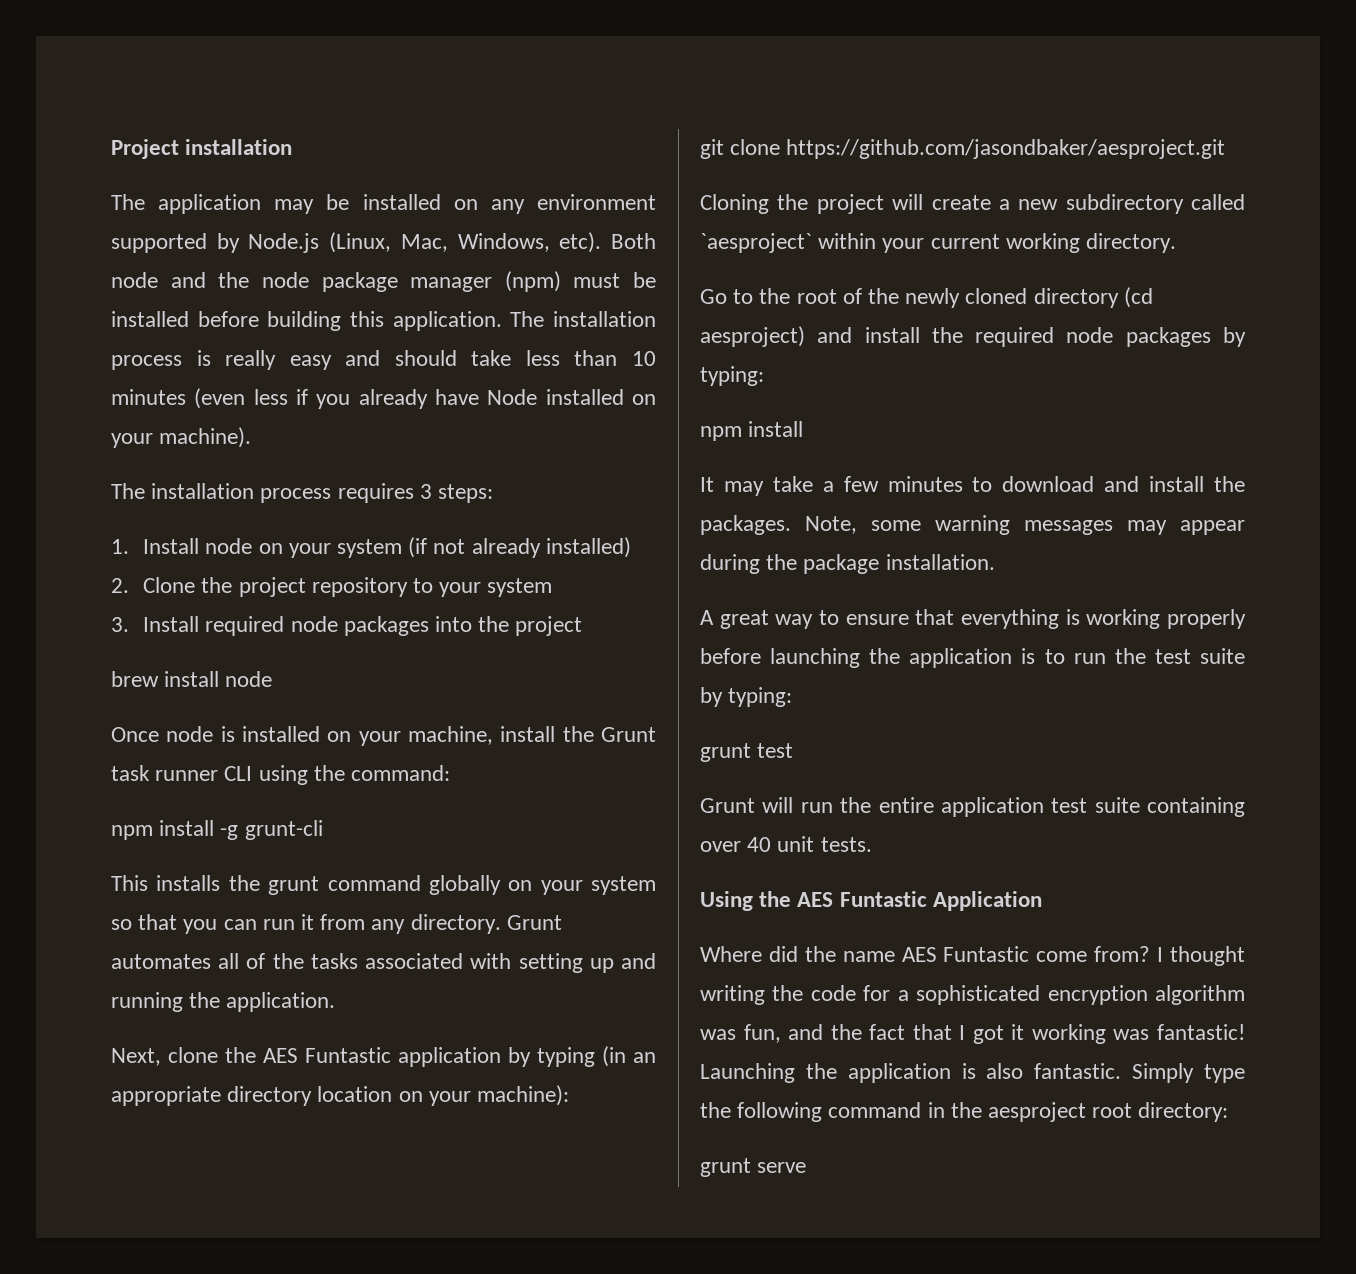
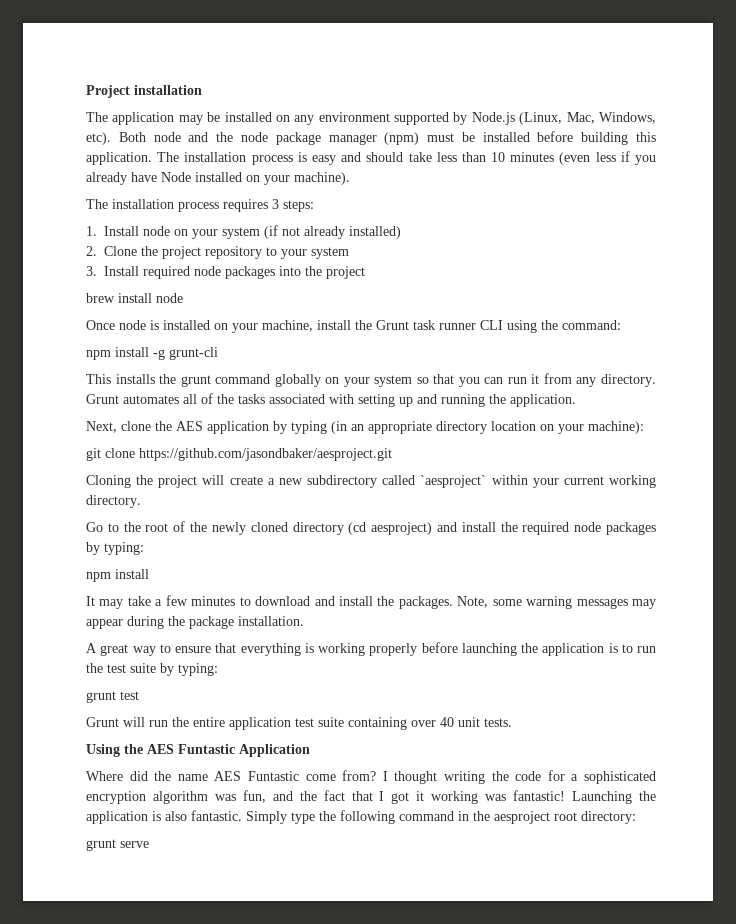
[225,350,277,370] really -> (307, 157) none
[305,1047,391,1063] Funtastic -> (203, 426) none

